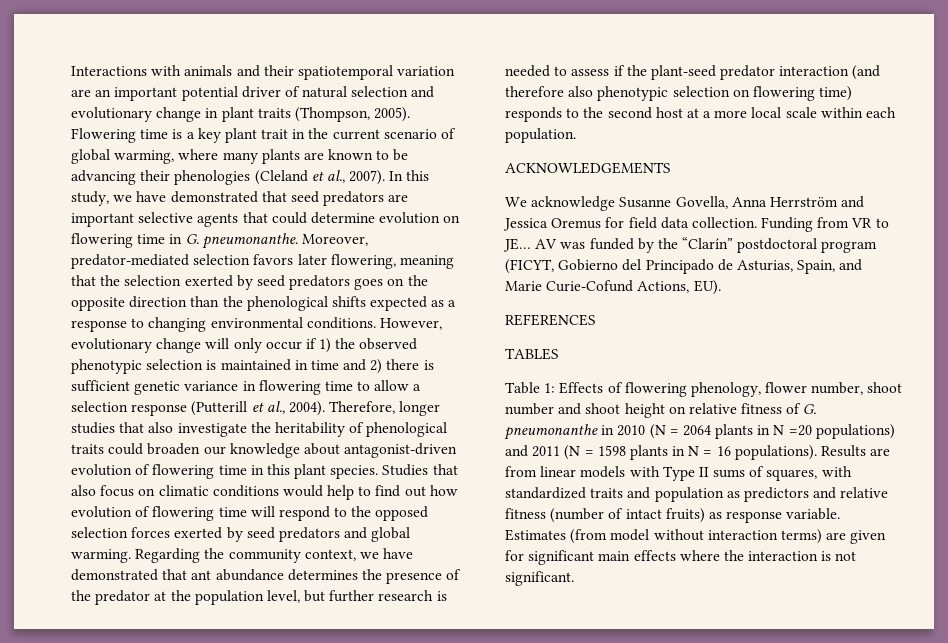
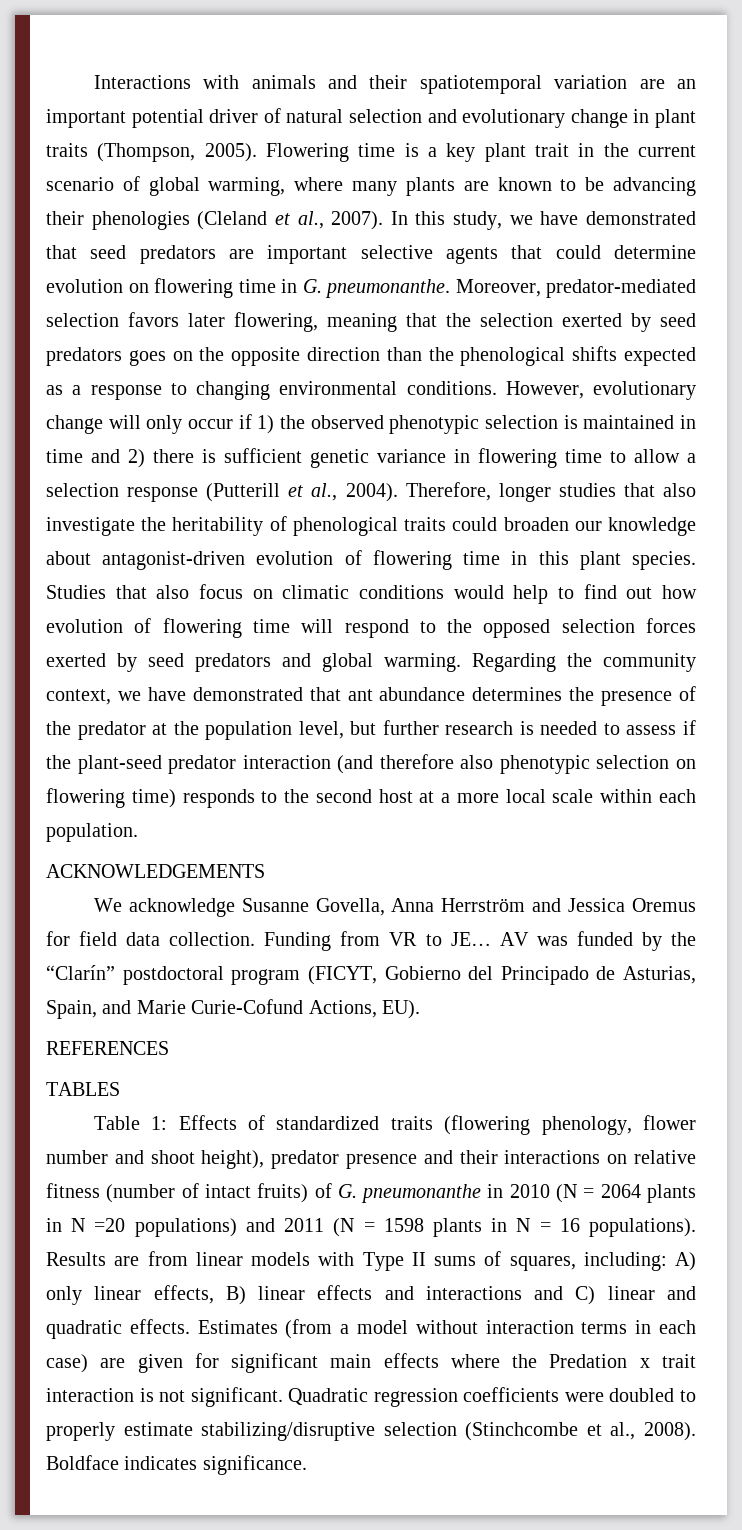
[624,382,903,397] [505,403,783,418] flowering phenology, flower number, shoot number and shoot height on relative fitness -> [276,1115,696,1135] [46,1150,696,1169] [46,1183,309,1203] standardized traits (flowering phenology, flower number and shoot height), predator presence and their interactions on relative fitness (number of intact fruits)
[821,466,852,477] [505,487,889,502] [505,508,841,523] with standardized traits and population as predictors and relative fitness (number of intact fruits) as response variable. -> [583,1252,696,1271] [46,1285,696,1305] [46,1319,190,1339] including: A) only linear effects, B) linear effects and interactions and C) linear and quadratic effects.
(608, 536) none -> [340,1324,350,1334] a
[780,529,822,544] terms) -> [581,1320,696,1334] [46,1354,88,1373] terms in each case)
(744, 555) none -> [549,1354,696,1368] Predation x trait
(574, 578) none -> [288,1387,696,1407] [46,1422,696,1441] [46,1455,307,1475] Quadratic regression coefficients were doubled to properly estimate stabilizing/disruptive selection (Stinchcombe et al., 2008). Boldface indicates significance.

